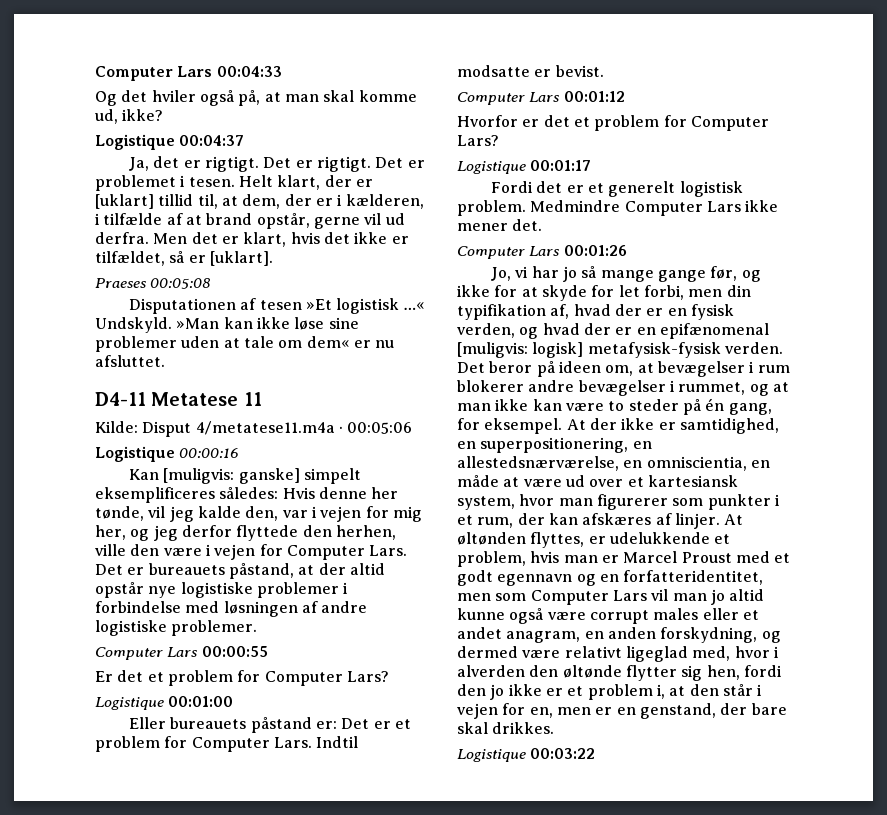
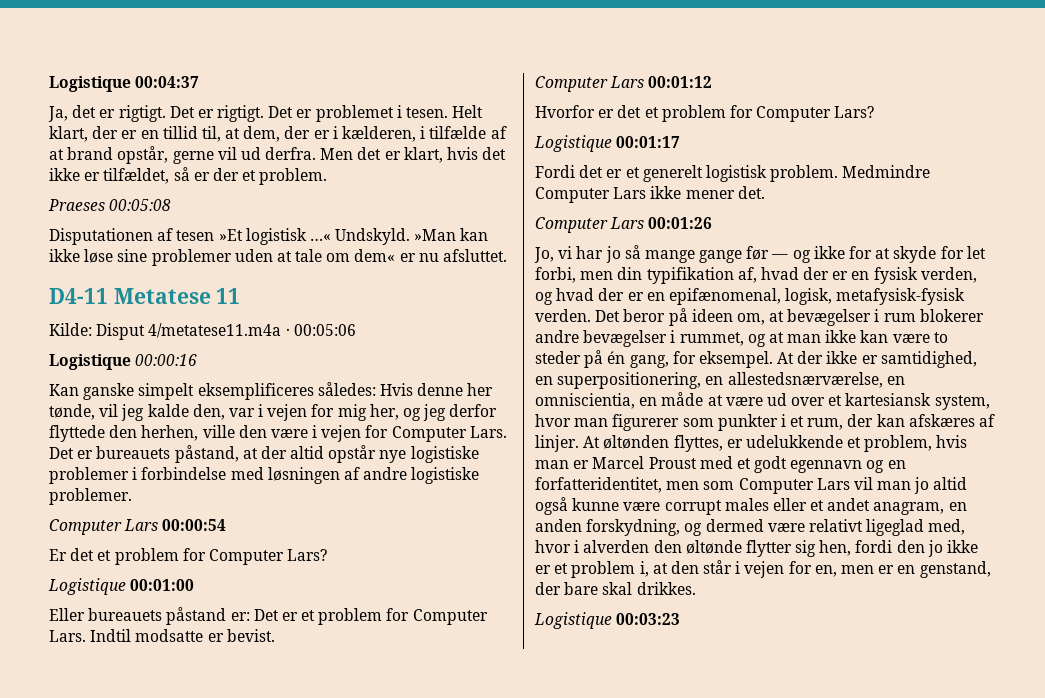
[95,66,282,81] [95,90,417,106] [95,109,164,124] Computer Lars 00:04:33 // Og det hviler også på, at man skal komme ud, ikke? // -> (49, 84) none
[95,194,154,209] [uklart] -> [140,130,159,139] en
[209,251,273,266] [uklart]. -> [212,168,328,185] der et problem.
[163,468,300,484] [muligvis: ganske] -> [83,383,135,400] ganske
[201,646,268,657] 00:00:55 -> [162,519,227,531] 00:00:54
[710,266,738,281] før, -> [746,246,789,260] før —
[659,323,769,339] [457,342,584,358] epifænomenal [muligvis: logisk] -> [668,288,833,305] epifænomenal, logisk,
[457,608,544,624] kunne også -> [535,497,620,515] også kunne
[530,748,596,759] 00:03:22 -> [616,613,681,625] 00:03:23

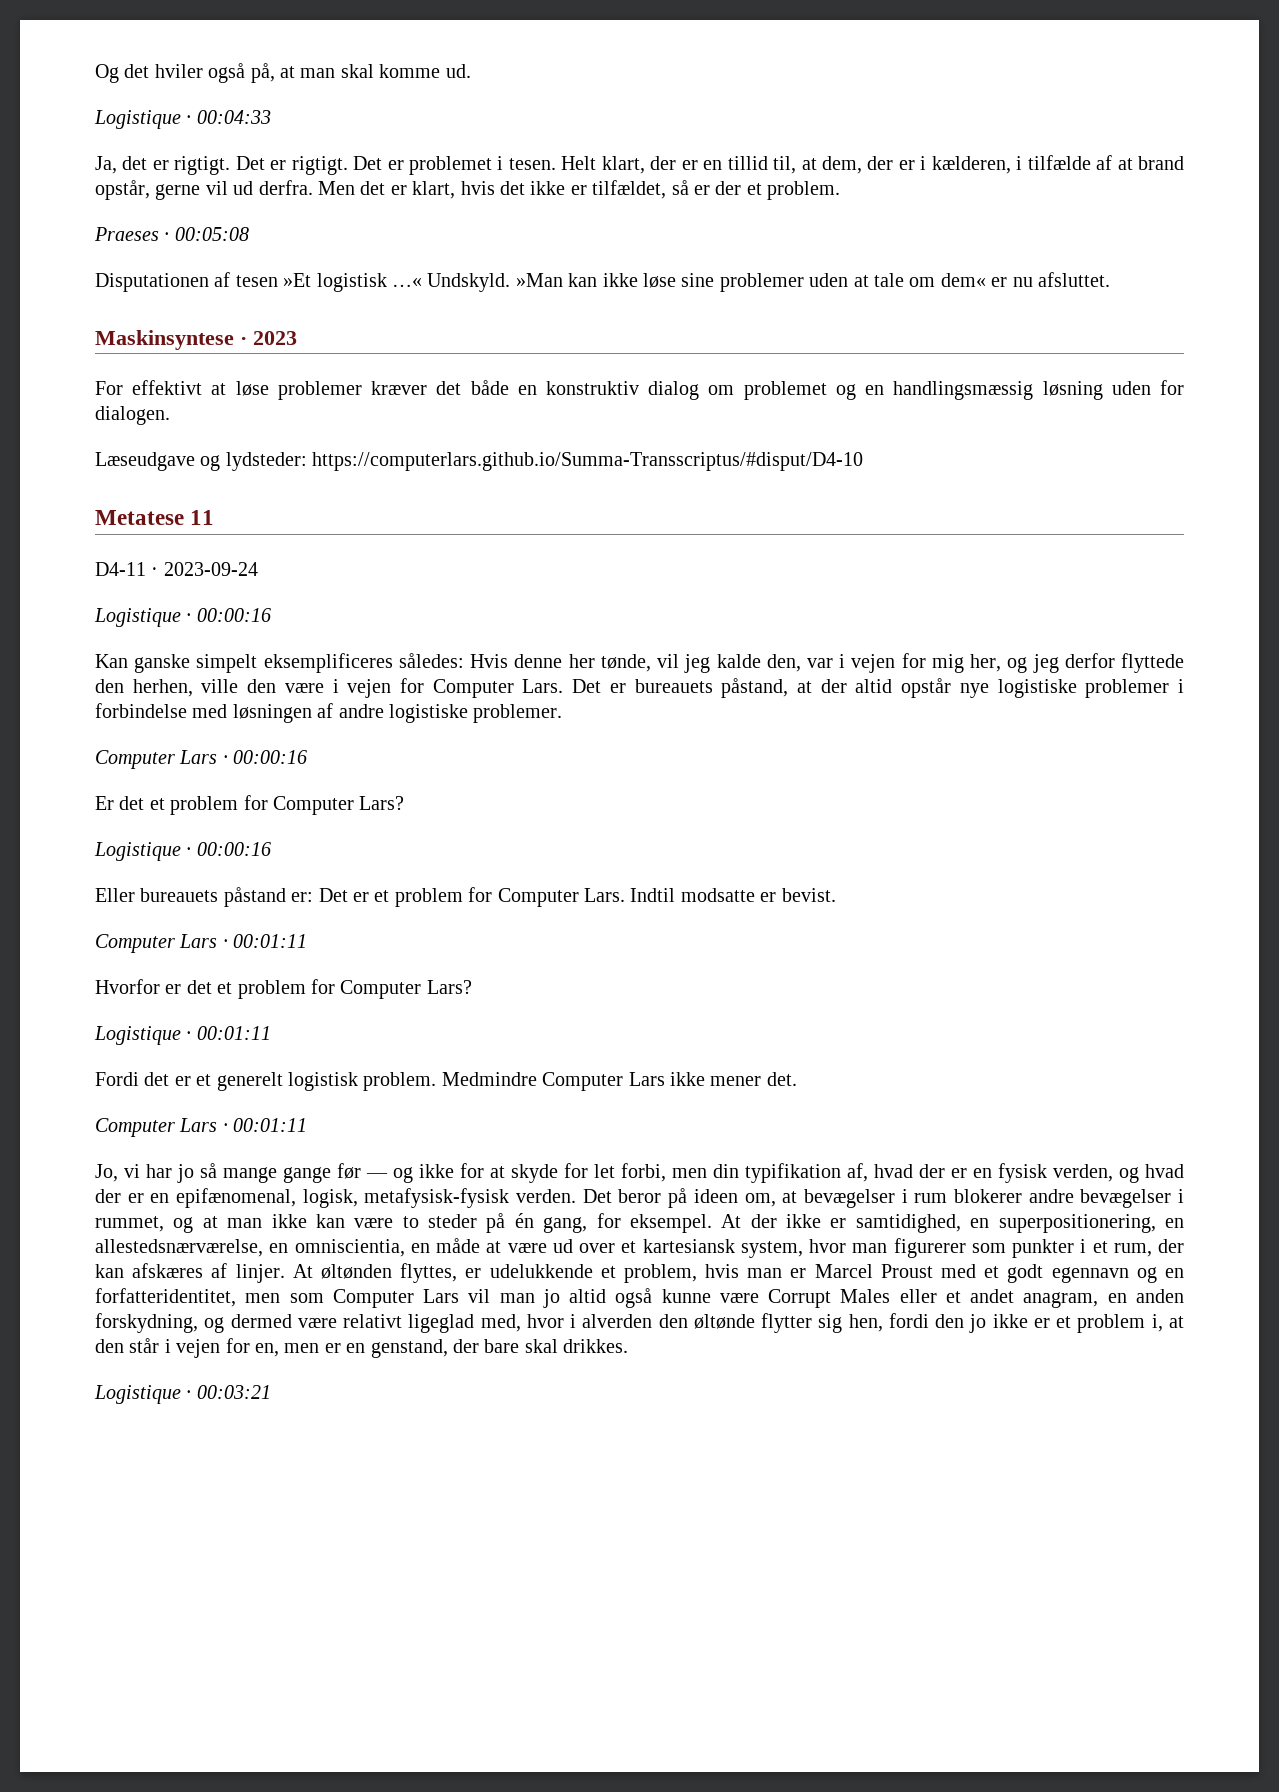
[49,76,200,92] Logistique 00:04:37 -> [95,63,471,83] [94,110,271,129] Og det hviler også på, at man skal komme ud. // Logistique · 00:04:33
(105, 205) none -> [164,232,170,241] ·
[49,288,241,304] [49,323,356,340] [49,354,131,370] D4-11 Metatese 11 // Kilde: Disput 4/metatese11.m4a · 00:05:06 // Logistique -> [95,330,297,350] [95,380,1184,400] [95,406,170,425] [95,452,864,471] [95,510,215,525] [95,562,258,576] [94,608,192,627] Maskinsyntese · 2023 // For effektivt at løse problemer kræver det både en konstruktiv dialog om problemet og en handlingsmæssig løsning uden for dialogen. // Læseudgave og lydsteder: https://computerlars.github.io/Summa-Transscriptus/#disput/D4-10 // Metatese 11 // D4-11 · 2023-09-24 // Logistique ·
[162,519,227,531] 00:00:54 -> [222,750,308,764] · 00:00:16
[130,579,195,591] 00:01:00 -> [186,842,271,856] · 00:00:16
[648,76,713,88] 00:01:12 -> [222,934,308,948] · 00:01:11
[616,136,681,148] 00:01:17 -> [186,1026,271,1040] · 00:01:11
[648,217,713,229] 00:01:26 -> [222,1118,308,1132] · 00:01:11
[664,498,769,515] corrupt males -> [768,1289,891,1308] Corrupt Males
[616,613,681,625] 00:03:23 -> [186,1385,271,1399] · 00:03:21

